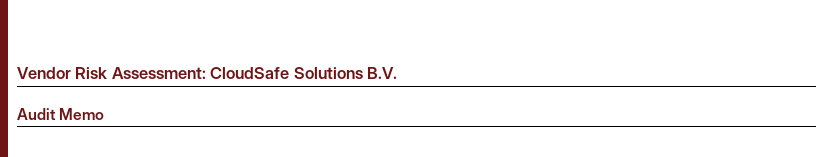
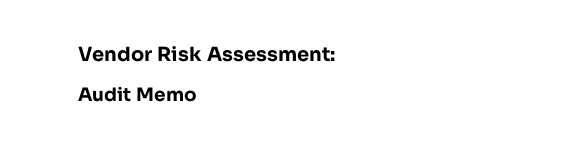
[210,67,398,79] CloudSafe Solutions B.V. -> (335, 54) none

